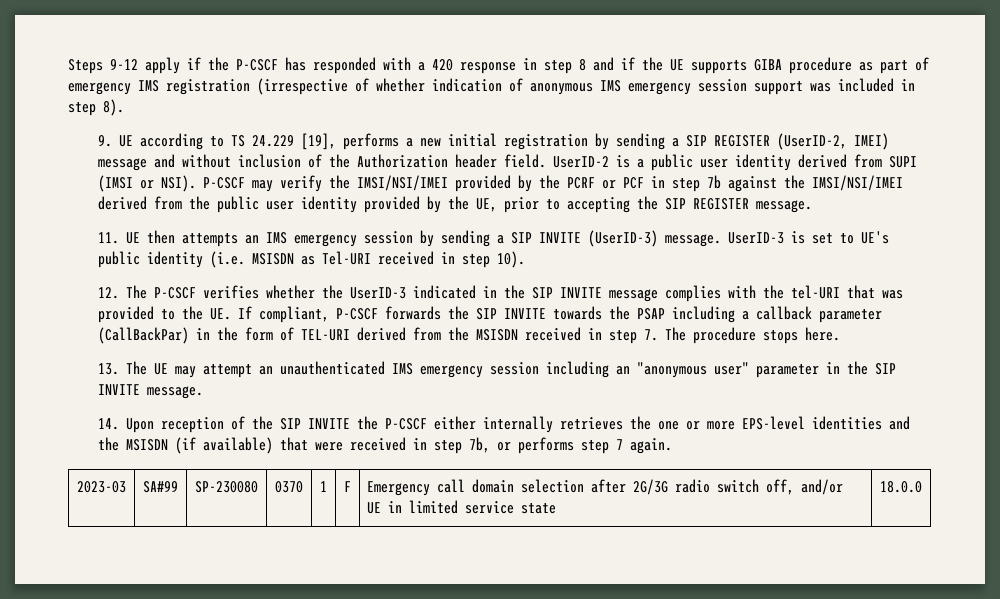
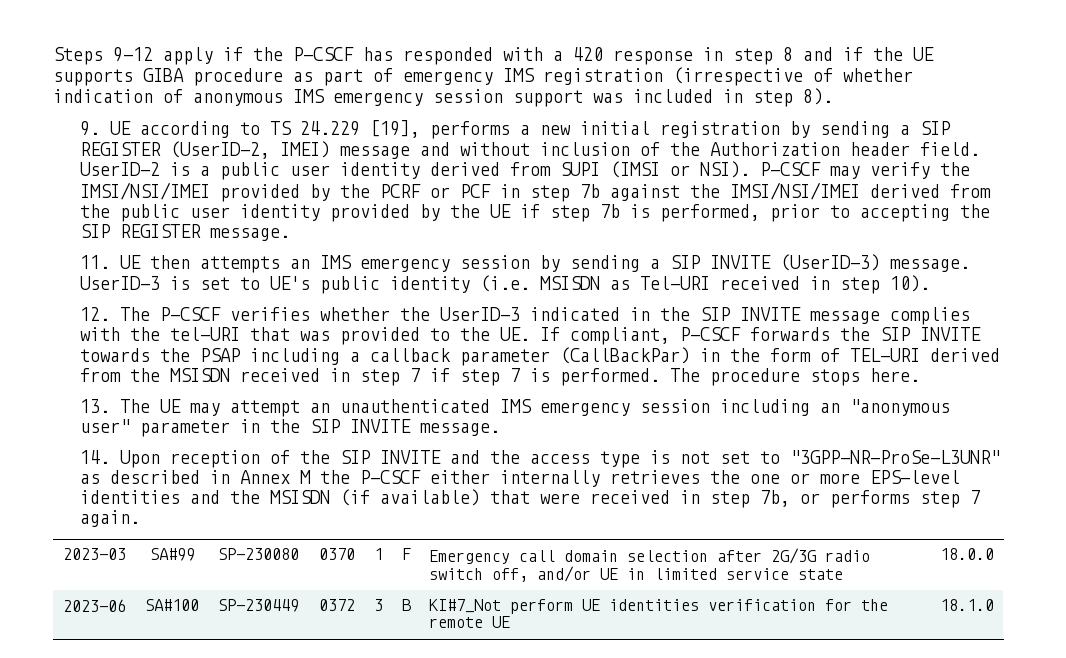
[476,198,498,212] UE, -> [489,204,760,222] UE if step 7b is performed,
[644,329,659,341] 7. -> [409,368,660,386] 7 if step 7 is performed.
(351, 423) none -> [449,450,1000,468] [79,470,311,484] and the access type is not set to "3GPP-NR-ProSe-L3UNR" as described in Annex M
(922, 487) none -> [63,599,126,612] [145,599,199,611] [218,599,299,612] [318,599,355,611] [374,599,383,611] [402,599,411,611] [429,599,889,614] [429,616,511,628] [939,599,994,611] // 2023-06 | SA#100 | SP-230449 | 0372 | 3 | B | KI#7_Not perform UE identities verification for the remote UE | 18.1.0

